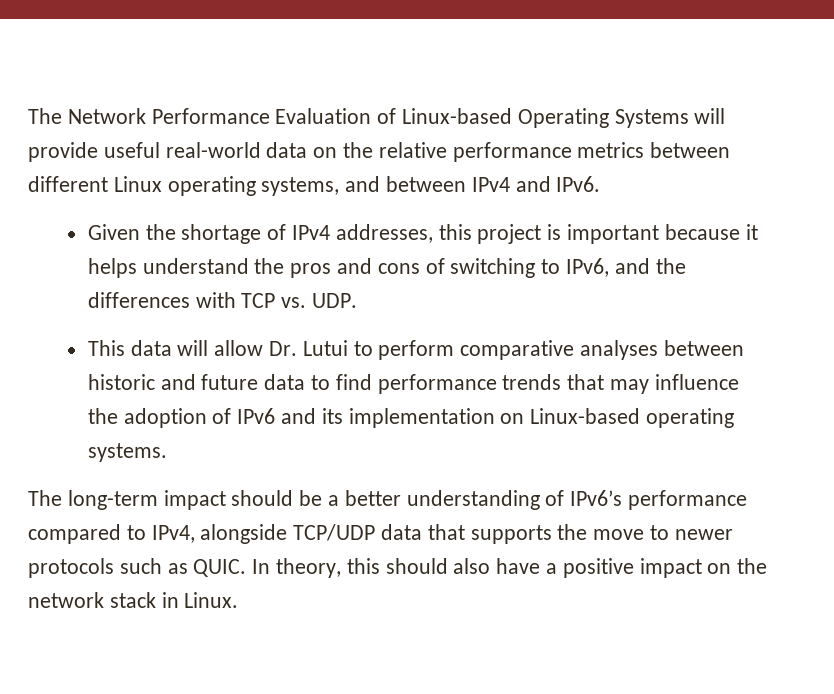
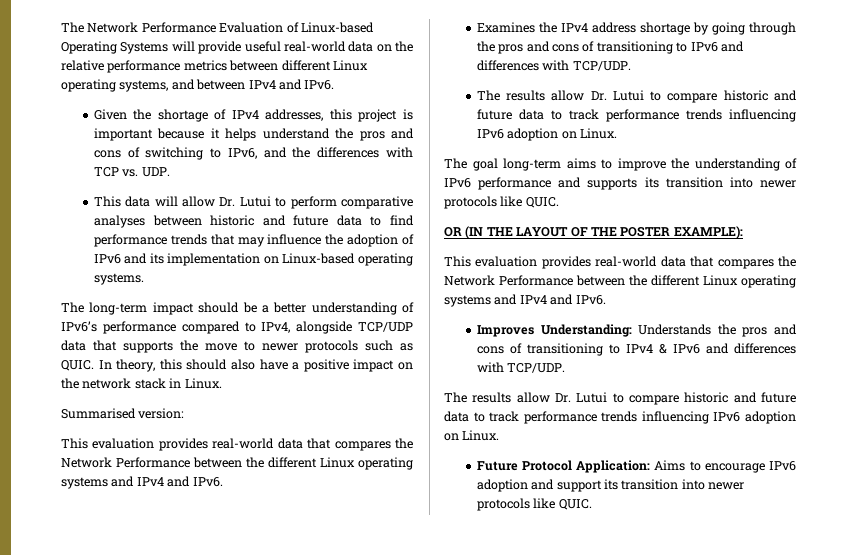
(239, 600) none -> [61,408,185,419] [61,438,413,451] [61,457,413,470] [61,476,223,489] [476,22,796,35] [476,41,744,54] [476,60,631,71] [476,90,797,103] [476,109,796,122] [476,128,618,141] [444,158,797,171] [444,177,796,190] [444,196,559,209] [444,226,743,239] [444,256,796,269] [444,275,796,288] [444,294,606,307] [476,324,797,337] [476,343,796,356] [476,362,566,373] [444,392,796,405] [444,411,796,424] [444,430,500,441] [476,460,796,473] [476,479,745,492] [476,498,592,511] // Summarised version: // This evaluation provides real-world data that compares the Network Performance between the different Linux operating systems and IPv4 and IPv6. // Examines the IPv4 address shortage by going through the pros and cons of transitioning to IPv6 and differences with TCP/UDP. // The results allow Dr. Lutui to compare historic and future data to track performance trends influencing IPv6 adoption on Linux. // The goal long-term aims to improve the understanding of IPv6 performance and supports its transition into newer protocols like QUIC. // OR (IN THE LAYOUT OF THE POSTER EXAMPLE): // This evaluation provides real-world data that compares the Network Performance between the different Linux operating systems and IPv4 and IPv6. // Improves Understanding: Understands the pros and cons of transitioning to IPv4 & IPv6 and differences with TCP/UDP. // The results allow Dr. Lutui to compare historic and future data to track performance trends influencing IPv6 adoption on Linux. // Future Protocol Application: Aims to encourage IPv6 adoption and support its transition into newer protocols like QUIC.

